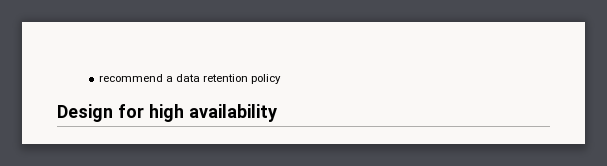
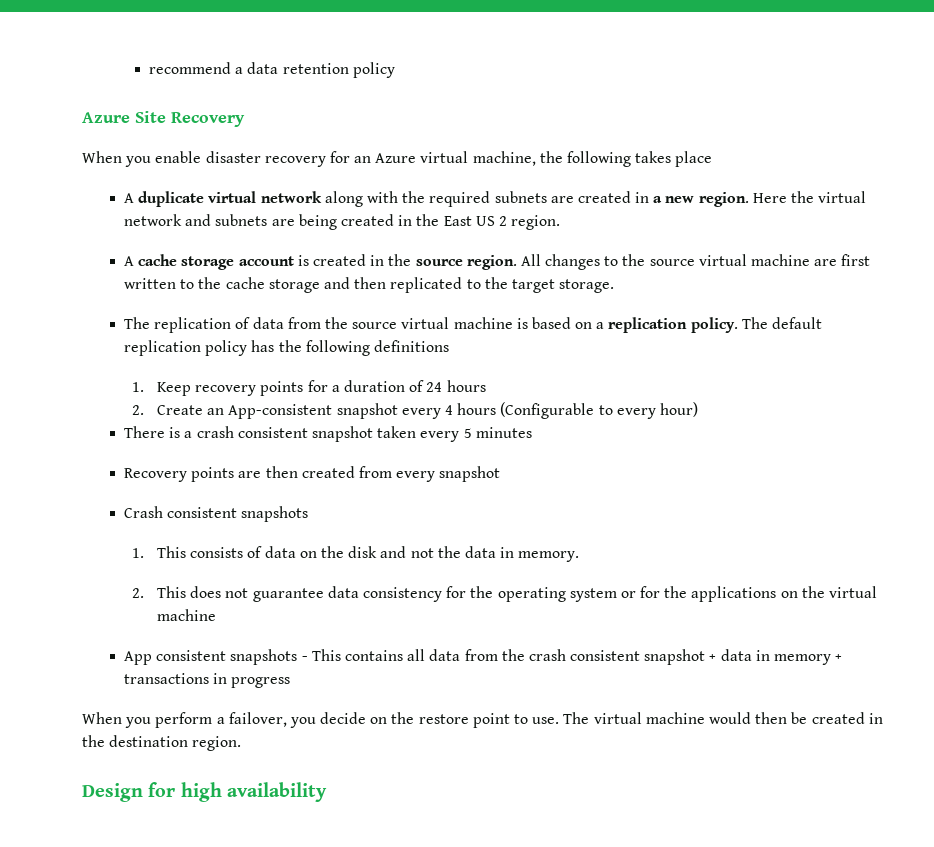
(282, 79) none -> [82,111,245,127] [82,151,713,167] [124,191,867,207] [124,214,561,230] [124,254,871,270] [124,277,615,293] [124,317,823,333] [124,340,449,356] [132,380,486,396] [132,402,698,419] [124,426,532,442] [124,466,501,482] [124,506,309,522] [132,546,580,562] [132,586,878,602] [157,609,217,621] [124,649,843,665] [124,673,291,688] [82,712,883,728] [82,735,242,751] // Azure Site Recovery // When you enable disaster recovery for an Azure virtual machine, the following takes place // A duplicate virtual network along with the required subnets are created in a new region. Here the virtual network and subnets are being created in the East US 2 region. // A cache storage account is created in the source region. All changes to the source virtual machine are first written to the cache storage and then replicated to the target storage. // The replication of data from the source virtual machine is based on a replication policy. The default replication policy has the following definitions // 1. Keep recovery points for a duration of 24 hours // 2. Create an App-consistent snapshot every 4 hours (Configurable to every hour) // There is a crash consistent snapshot taken every 5 minutes // Recovery points are then created from every snapshot // Crash consistent snapshots // 1. This consists of data on the disk and not the data in memory. // 2. This does not guarantee data consistency for the operating system or for the applications on the virtual machine // App consistent snapshots - This contains all data from the crash consistent snapshot + data in memory + transactions in progress // When you perform a failover, you decide on the restore point to use. The virtual machine would then be created in the destination region.

